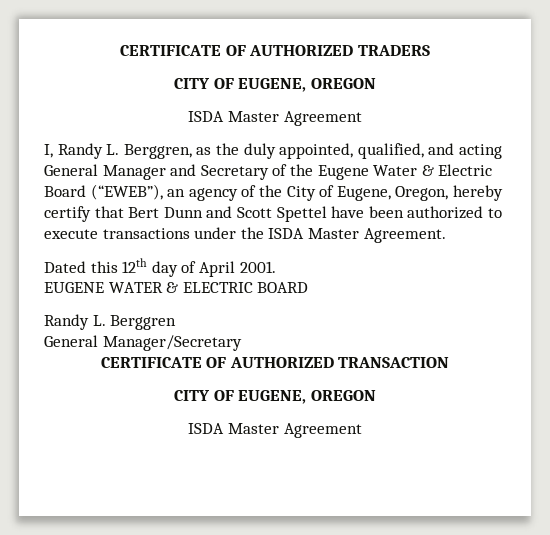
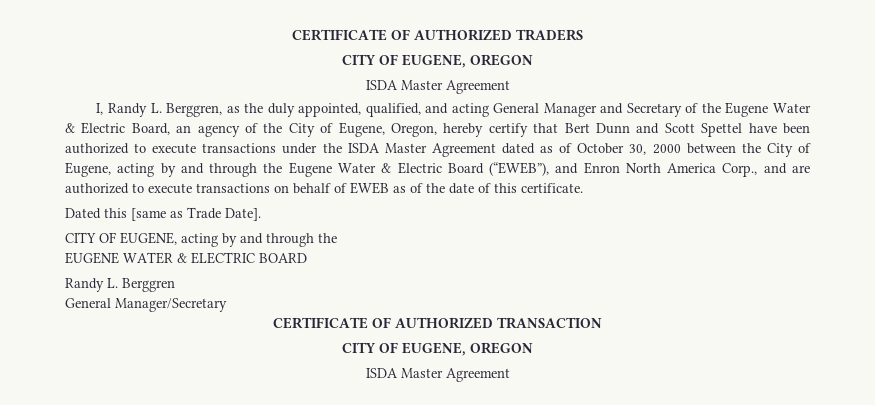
[44,184,163,200] Board (“EWEB”), -> [131,123,170,135] Board,
[363,228,446,243] [44,258,276,277] Agreement. // Dated this 12th day of April 2001. -> [431,143,811,157] [65,162,811,177] [65,182,583,194] [65,207,261,221] [65,232,337,247] Agreement dated as of October 30, 2000 between the City of Eugene, acting by and through the Eugene Water & Electric Board (“EWEB”), and Enron North America Corp., and are authorized to execute transactions on behalf of EWEB as of the date of this certificate. // Dated this [same as Trade Date]. // CITY OF EUGENE, acting by and through the

